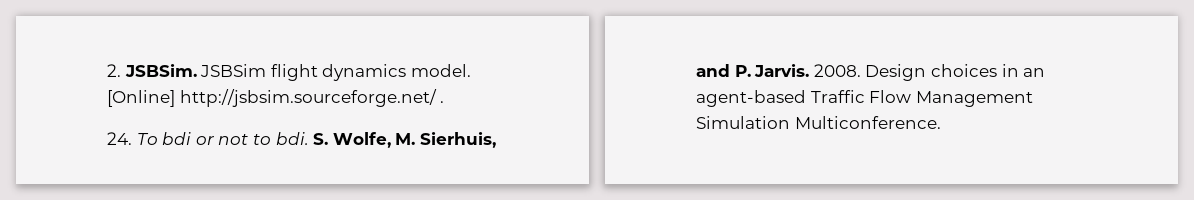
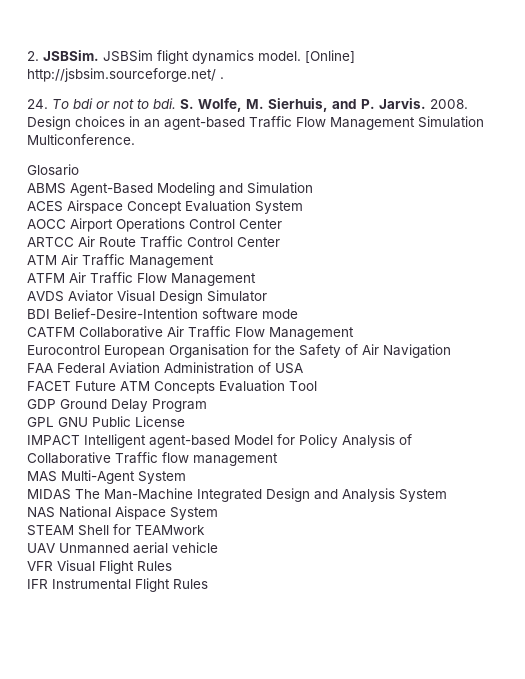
(941, 122) none -> [27,164,79,176] [27,182,313,196] [27,200,303,214] [27,218,282,232] [27,236,280,248] [27,254,214,268] [27,272,256,286] [27,290,267,304] [27,308,298,320] [27,326,354,340] [27,344,451,358] [27,362,303,374] [27,380,317,394] [27,399,207,412] [27,416,185,427] [27,434,412,448] [27,452,278,466] [27,470,186,484] [27,488,447,502] [27,506,218,520] [27,524,205,536] [27,542,218,554] [27,560,172,574] [27,578,208,592] // Glosario // ABMS Agent-Based Modeling and Simulation // ACES Airspace Concept Evaluation System // AOCC Airport Operations Control Center // ARTCC Air Route Traffic Control Center // ATM Air Traffic Management // ATFM Air Traffic Flow Management // AVDS Aviator Visual Design Simulator // BDI Belief-Desire-Intention software mode // CATFM Collaborative Air Traffic Flow Management // Eurocontrol European Organisation for the Safety of Air Navigation // FAA Federal Aviation Administration of USA // FACET Future ATM Concepts Evaluation Tool // GDP Ground Delay Program // GPL GNU Public License // IMPACT Intelligent agent-based Model for Policy Analysis of Collaborative Traffic flow management // MAS Multi-Agent System // MIDAS The Man-Machine Integrated Design and Analysis System // NAS National Aispace System // STEAM Shell for TEAMwork // UAV Unmanned aerial vehicle // VFR Visual Flight Rules // IFR Instrumental Flight Rules

